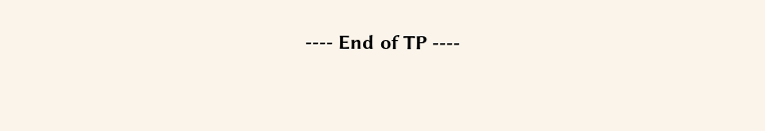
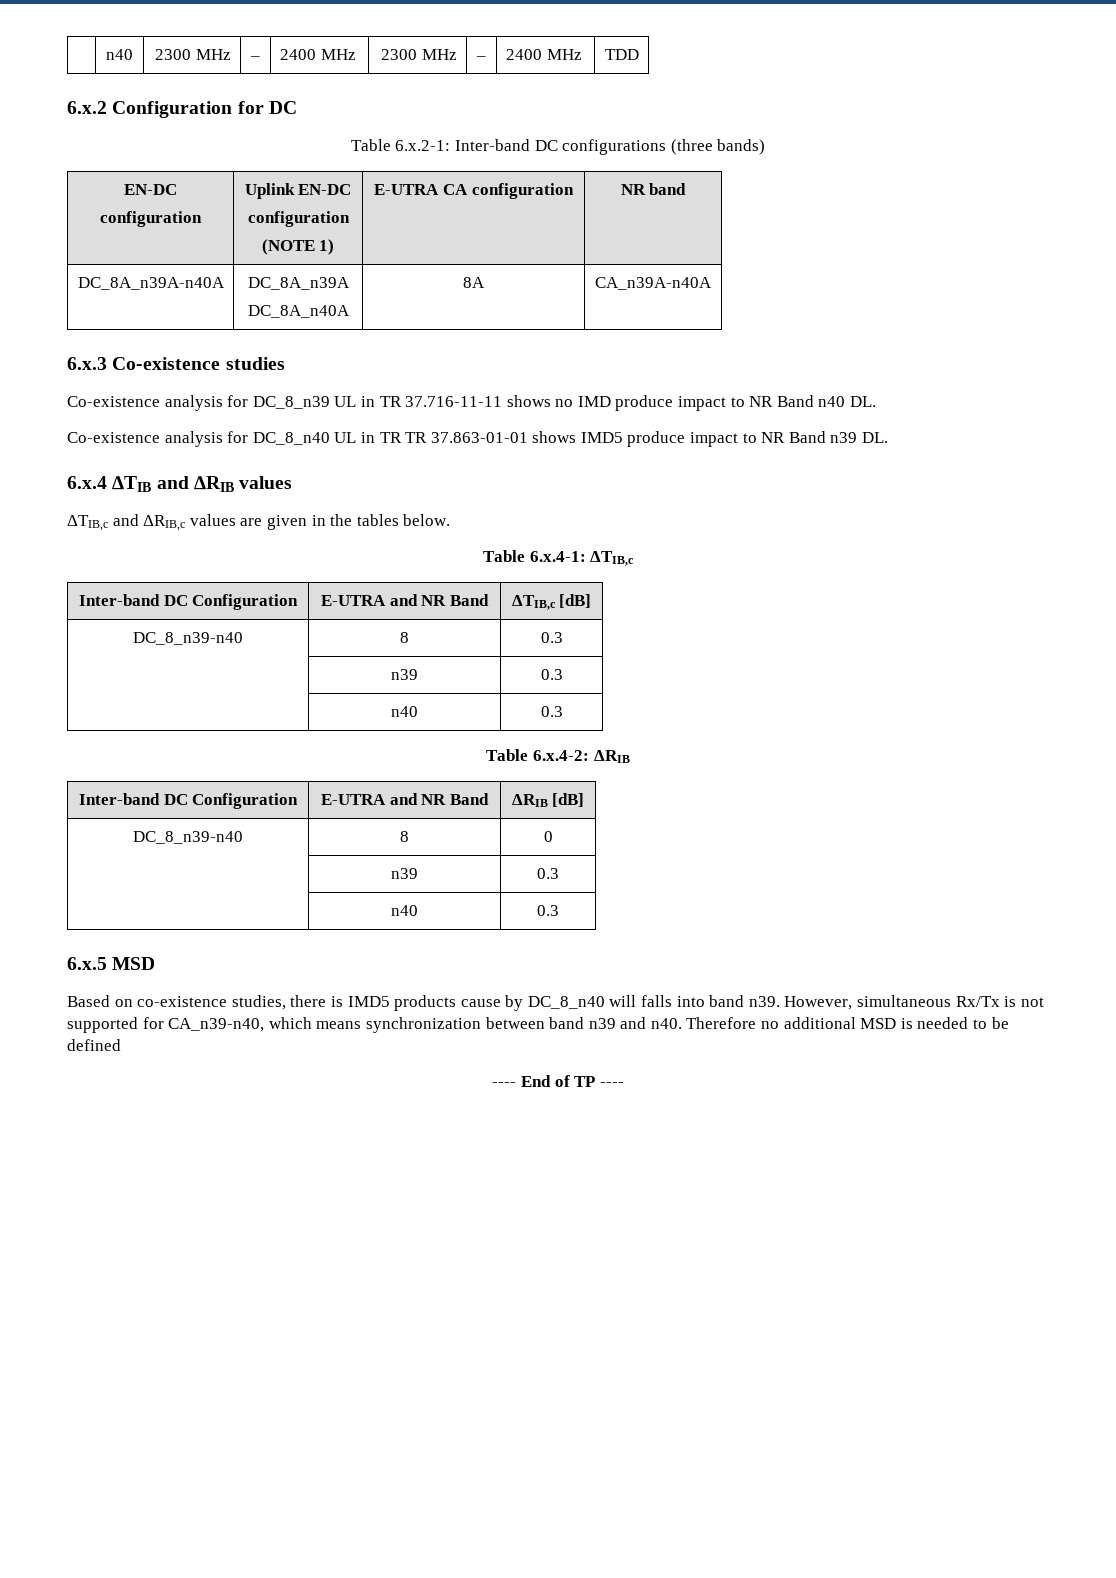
(304, 45) none -> [106,49,133,60] [155,49,232,60] [250,56,260,60] [279,49,356,60] [381,49,458,60] [476,56,486,60] [505,49,582,60] [604,49,639,60] [67,101,297,118] [350,139,766,155] [124,184,177,195] [100,211,202,227] [244,183,352,199] [247,211,350,227] [261,239,335,255] [374,183,574,199] [620,183,687,195] [77,277,225,290] [247,277,350,290] [247,305,350,318] [463,277,485,288] [595,277,712,290] [67,357,285,370] [67,395,877,411] [67,431,889,447] [67,476,293,492] [67,514,451,531] [482,550,635,566] [78,594,299,610] [321,594,489,606] [511,594,592,610] [133,632,243,645] [400,632,409,643] [540,632,563,643] [391,669,418,680] [540,669,563,680] [391,706,418,717] [540,706,563,717] [486,749,630,763] [78,793,299,809] [321,793,489,805] [511,793,585,807] [133,831,243,844] [400,831,409,842] [543,831,553,842] [391,868,418,879] [537,868,559,879] [391,905,418,916] [537,905,559,916] [67,957,156,970] [67,995,1044,1011] [67,1017,1009,1033] [67,1039,121,1051] | n40 | 2300 MHz | – | 2400 MHz | 2300 MHz | – | 2400 MHz | TDD // 6.x.2 Configuration for DC // Table 6.x.2-1: Inter-band DC configurations (three bands) // EN-DC // configuration | Uplink EN-DC // configuration // (NOTE 1) | E-UTRA CA configuration | NR band // DC_8A_n39A-n40A | DC_8A_n39A // DC_8A_n40A | 8A | CA_n39A-n40A // 6.x.3 Co-existence studies // Co-existence analysis for DC_8_n39 UL in TR 37.716-11-11 shows no IMD produce impact to NR Band n40 DL. // Co-existence analysis for DC_8_n40 UL in TR TR 37.863-01-01 shows IMD5 produce impact to NR Band n39 DL. // 6.x.4 ∆TIB and ∆RIB values // ΔTIB,c and ΔRIB,c values are given in the tables below. // Table 6.x.4-1: ΔTIB,c // Inter-band DC Configuration | E-UTRA and NR Band | ΔTIB,c [dB] // DC_8_n39-n40 | 8 | 0.3 // | n39 | 0.3 // | n40 | 0.3 // Table 6.x.4-2: ΔRIB // Inter-band DC Configuration | E-UTRA and NR Band | ΔRIB [dB] // DC_8_n39-n40 | 8 | 0 // | n39 | 0.3 // | n40 | 0.3 // 6.x.5 MSD // Based on co-existence studies, there is IMD5 products cause by DC_8_n40 will falls into band n39. However, simultaneous Rx/Tx is not supported for CA_n39-n40, which means synchronization between band n39 and n40. Therefore no additional MSD is needed to be defined //

